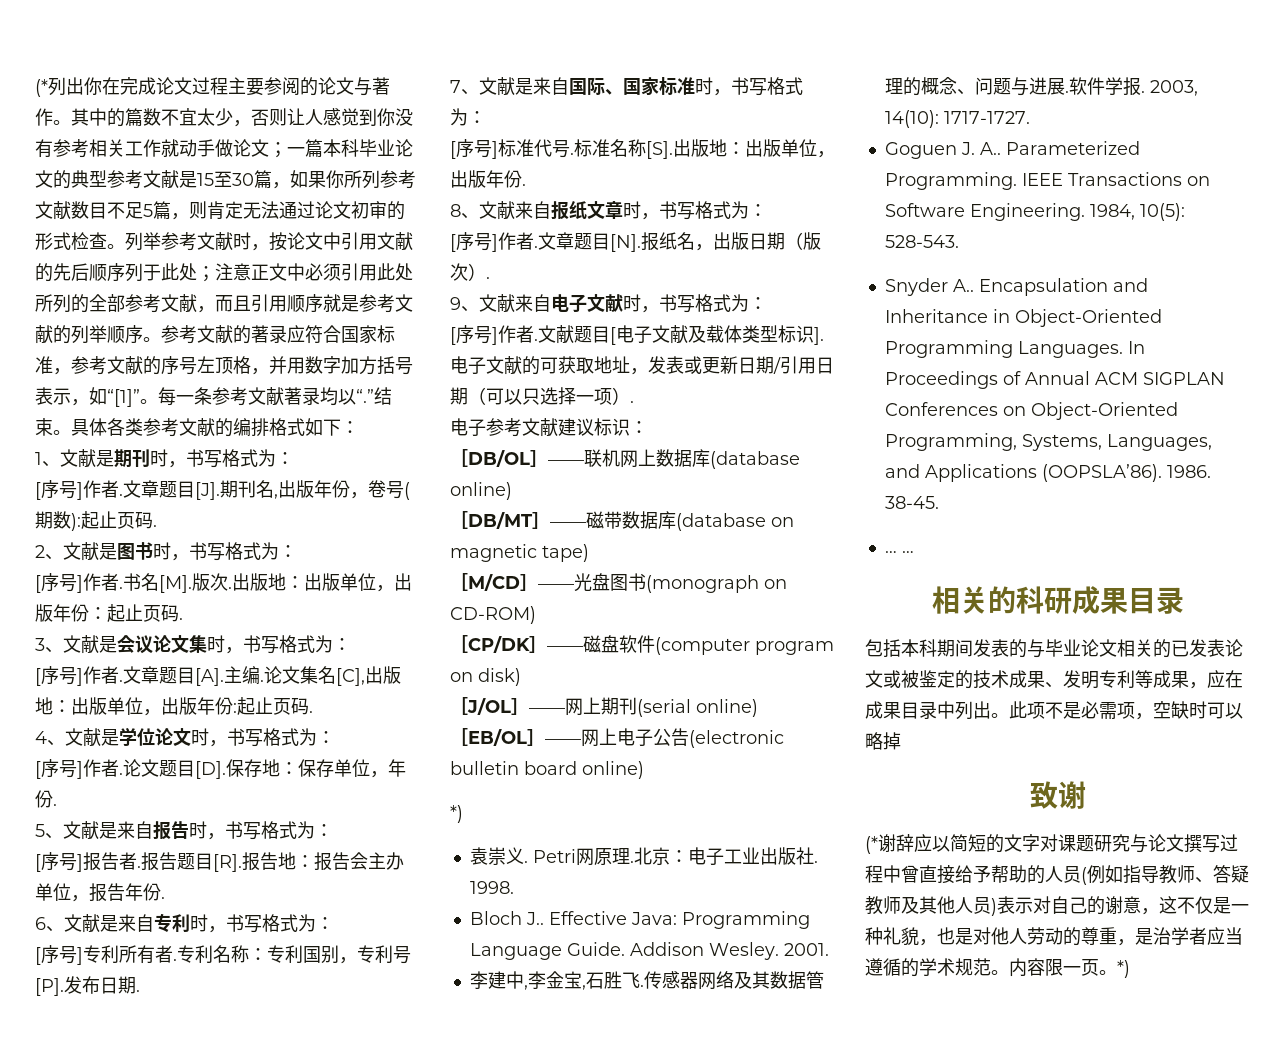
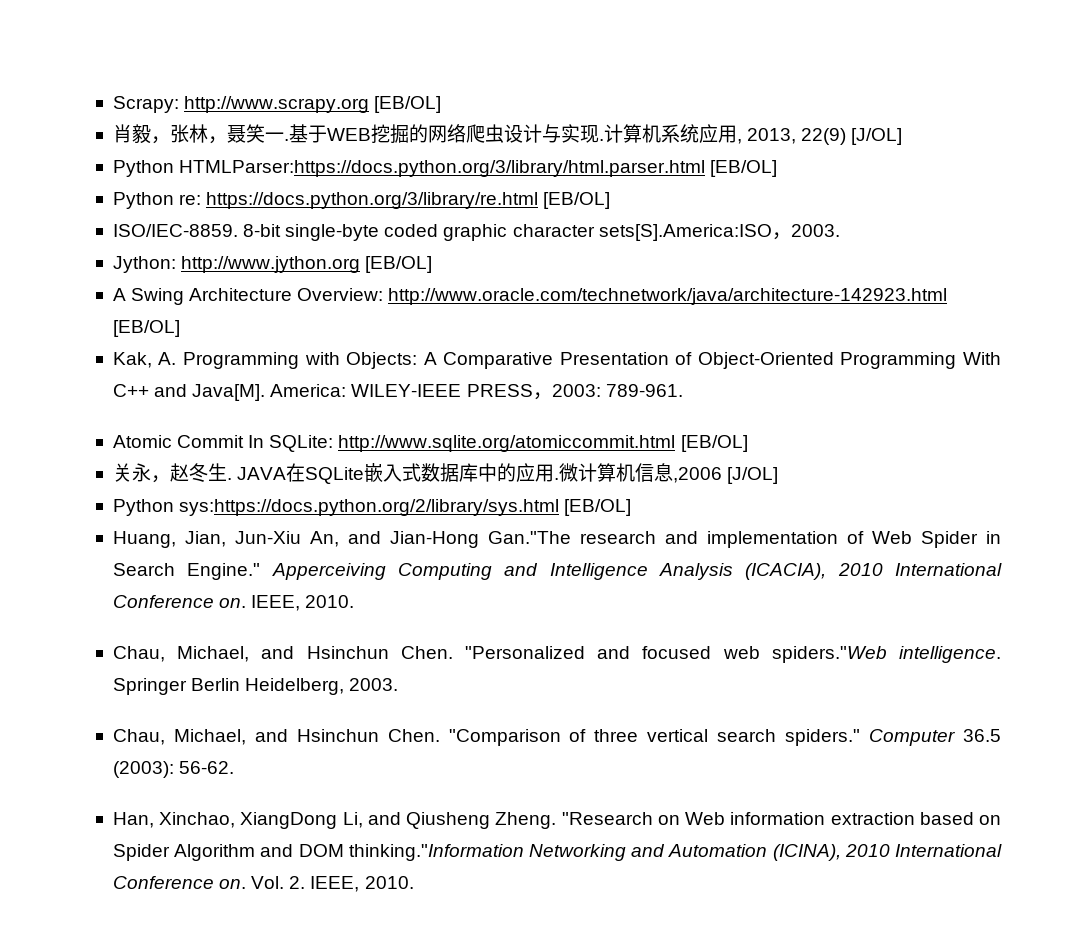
[35,77,390,97] [35,108,413,127] [35,139,413,158] [35,170,416,189] [35,201,405,220] [35,232,413,251] [35,263,413,282] [35,294,413,313] [35,325,395,344] [35,356,413,375] [35,387,392,407] [35,418,359,437] [35,449,294,468] [35,480,410,500] [35,511,157,531] [35,542,297,561] [35,573,412,593] [35,604,183,622] [35,635,351,654] [35,666,401,686] [35,697,313,716] [35,727,335,747] [35,759,406,779] [35,790,57,808] [35,821,333,840] [35,852,404,872] [35,883,165,902] [35,913,334,933] [35,945,411,965] [35,976,140,996] [450,77,803,96] [450,108,486,126] [450,139,835,159] [450,170,526,188] [450,200,767,220] [450,232,821,252] [450,263,490,281] [450,294,767,313] [450,325,824,345] [450,356,834,375] [450,387,634,405] [450,418,648,437] [450,449,800,469] [450,482,512,500] [450,511,794,531] [450,544,589,562] [450,573,787,593] [450,606,536,624] [450,635,834,655] [450,668,521,686] [450,697,758,717] [450,728,784,748] [450,761,644,779] [450,805,463,823] [469,847,818,866] [469,881,514,894] [469,911,810,929] [469,942,829,960] [469,971,824,990] [884,77,1198,96] [884,110,1030,128] [884,141,1140,159] [884,172,1210,190] [884,203,1185,221] [884,235,959,248] [884,278,1148,296] [884,309,1162,327] [884,340,1145,358] [884,371,1225,389] [884,402,1178,420] [884,433,1212,451] [884,464,1211,482] [884,496,939,509] [884,551,914,553] [932,586,1184,614] [865,639,1243,658] [865,670,1243,689] [865,701,1243,720] [865,732,901,750] [1030,781,1086,809] [865,834,1238,854] [865,865,1249,885] [865,896,1249,916] [865,927,1243,946] [865,958,1130,978] (*列出你在完成论文过程主要参阅的论文与著作。其中的篇数不宜太少，否则让人感觉到你没有参考相关工作就动手做论文；一篇本科毕业论文的典型参考文献是15至30篇，如果你所列参考文献数目不足5篇，则肯定无法通过论文初审的形式检查。列举参考文献时，按论文中引用文献的先后顺序列于此处；注意正文中必须引用此处所列的全部参考文献，而且引用顺序就是参考文献的列举顺序。参考文献的著录应符合国家标准，参考文献的序号左顶格，并用数字加方括号表示，如“[1]”。每一条参考文献著录均以“.”结束。具体各类参考文献的编排格式如下： // 1、文献是期刊时，书写格式为： // [序号]作者.文章题目[J].期刊名,出版年份，卷号(期数):起止页码. // 2、文献是图书时，书写格式为： // [序号]作者.书名[M].版次.出版地：出版单位，出版年份：起止页码. // 3、文献是会议论文集时，书写格式为： // [序号]作者.文章题目[A].主编.论文集名[C],出版地：出版单位，出版年份:起止页码. // 4、文献是学位论文时，书写格式为： // [序号]作者.论文题目[D].保存地：保存单位，年份. // 5、文献是来自报告时，书写格式为： // [序号]报告者.报告题目[R].报告地：报告会主办单位，报告年份. // 6、文献是来自专利时，书写格式为： // [序号]专利所有者.专利名称：专利国别，专利号[P].发布日期. // 7、文献是来自国际、国家标准时，书写格式为： // [序号]标准代号.标准名称[S].出版地：出版单位，出版年份. // 8、文献来自报纸文章时，书写格式为： // [序号]作者.文章题目[N].报纸名，出版日期（版次）. // 9、文献来自电子文献时，书写格式为： // [序号]作者.文献题目[电子文献及载体类型标识].电子文献的可获取地址，发表或更新日期/引用日期（可以只选择一项）. // 电子参考文献建议标识： // ［DB/OL］——联机网上数据库(database online) // ［DB/MT］——磁带数据库(database on magnetic tape) // ［M/CD］——光盘图书(monograph on CD-ROM) // ［CP/DK］——磁盘软件(computer program on disk) // ［J/OL］——网上期刊(serial online) // ［EB/OL］——网上电子公告(electronic bulletin board online) // *) // 袁崇义. Petri网原理.北京：电子工业出版社. 1998. // Bloch J.. Effective Java: Programming Language Guide. Addison Wesley. 2001. // 李建中,李金宝,石胜飞.传感器网络及其数据管理的概念、问题与进展.软件学报. 2003, 14(10): 1717-1727. // Goguen J. A.. Parameterized Programming. IEEE Transactions on Software Engineering. 1984, 10(5): 528-543. // Snyder A.. Encapsulation and Inheritance in Object-Oriented Programming Languages. In Proceedings of Annual ACM SIGPLAN Conferences on Object-Oriented Programming, Systems, Languages, and Applications (OOPSLA’86). 1986. 38-45. // … … // 相关的科研成果目录 // 包括本科期间发表的与毕业论文相关的已发表论文或被鉴定的技术成果、发明专利等成果，应在成果目录中列出。此项不是必需项，空缺时可以略掉 // 致谢 // (*谢辞应以简短的文字对课题研究与论文撰写过程中曾直接给予帮助的人员(例如指导教师、答疑教师及其他人员)表示对自己的谢意，这不仅是一种礼貌，也是对他人劳动的尊重，是治学者应当遵循的学术规范。内容限一页。*) -> [112,96,442,113] [112,124,903,145] [112,160,778,177] [112,192,611,209] [112,224,840,241] [112,256,433,273] [112,288,948,305] [112,320,180,337] [112,352,1001,369] [112,384,683,401] [112,435,748,452] [112,463,779,484] [112,499,632,516] [112,531,1001,548] [112,563,1002,580] [112,595,355,611] [112,646,1002,663] [112,678,399,695] [112,729,1001,746] [112,761,235,778] [112,812,1002,829] [112,844,1003,861] [112,876,414,892] Scrapy: http://www.scrapy.org [EB/OL] // 肖毅，张林，聂笑一.基于WEB挖掘的网络爬虫设计与实现.计算机系统应用, 2013, 22(9) [J/OL] // Python HTMLParser:https://docs.python.org/3/library/html.parser.html [EB/OL] // Python re: https://docs.python.org/3/library/re.html [EB/OL] // ISO/IEC-8859. 8-bit single-byte coded graphic character sets[S].America:ISO，2003. // Jython: http://www.jython.org [EB/OL] // A Swing Architecture Overview: http://www.oracle.com/technetwork/java/architecture-142923.html [EB/OL] // Kak, A. Programming with Objects: A Comparative Presentation of Object-Oriented Programming With C++ and Java[M]. America: WILEY-IEEE PRESS，2003: 789-961. // Atomic Commit In SQLite: http://www.sqlite.org/atomiccommit.html [EB/OL] // 关永，赵冬生. JAVA在SQLite嵌入式数据库中的应用.微计算机信息,2006 [J/OL] // Python sys:https://docs.python.org/2/library/sys.html [EB/OL] // Huang, Jian, Jun-Xiu An, and Jian-Hong Gan."The research and implementation of Web Spider in Search Engine." Apperceiving Computing and Intelligence Analysis (ICACIA), 2010 International Conference on. IEEE, 2010. // Chau, Michael, and Hsinchun Chen. "Personalized and focused web spiders."Web intelligence. Springer Berlin Heidelberg, 2003. // Chau, Michael, and Hsinchun Chen. "Comparison of three vertical search spiders." Computer 36.5 (2003): 56-62. // Han, Xinchao, XiangDong Li, and Qiusheng Zheng. "Research on Web information extraction based on Spider Algorithm and DOM thinking."Information Networking and Automation (ICINA), 2010 International Conference on. Vol. 2. IEEE, 2010.

